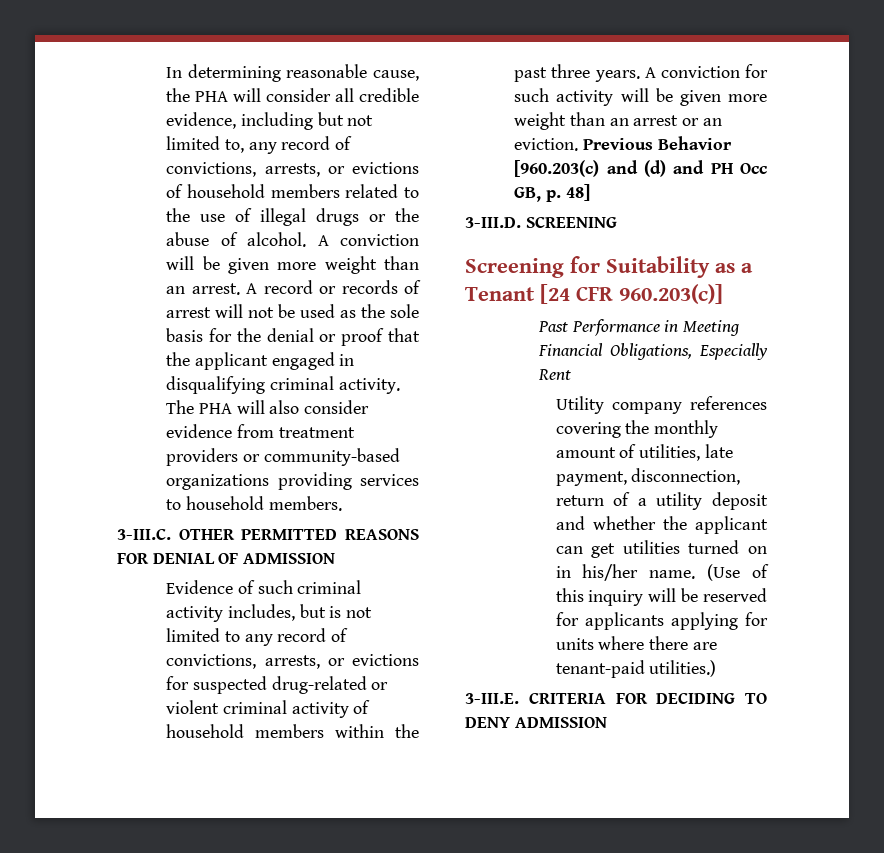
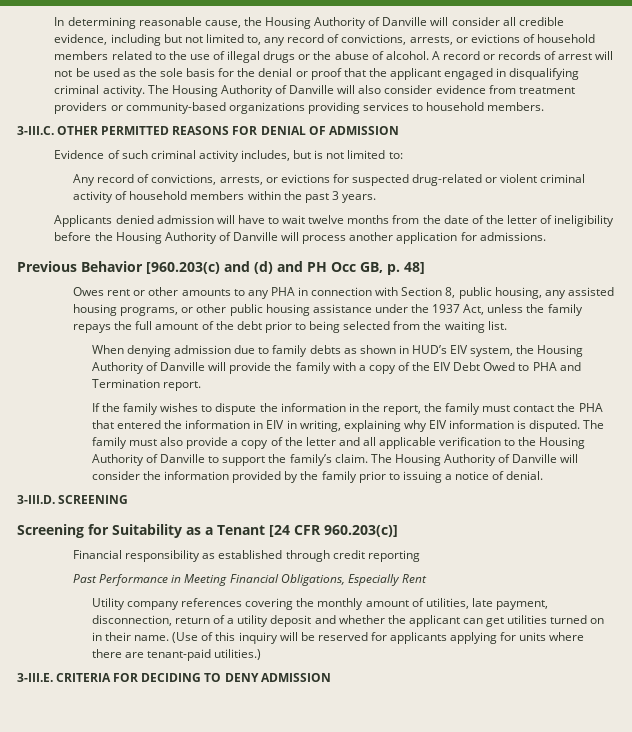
[195,91,229,102] PHA -> [264,17,428,29] Housing Authority of Danville
[340,234,419,246] [166,256,420,274] [166,283,258,295] conviction will be given more weight than an arrest. A -> (440, 55) none
[199,403,233,414] PHA -> [171,85,335,97] Housing Authority of Danville
[225,631,273,646] to any -> [388,152,403,159] [73,174,96,186] to: // Any
[551,64,591,78] three -> [331,191,339,200] 3
[644,64,768,78] [514,88,767,106] [514,112,722,130] [514,138,579,151] A conviction for such activity will be given more weight than an arrest or an eviction. -> [54,215,615,227] [54,232,546,244] // Applicants denied admission will have to wait twelve months from the date of the letter of ineligibility before the Housing Authority of Danville will process another application for admissions. //
(590, 192) none -> [73,287,614,299] [73,304,583,316] [73,321,507,333] [91,345,584,357] [91,362,581,374] [91,379,202,391] [91,403,603,415] [91,420,605,432] [91,437,586,449] [91,454,579,466] [91,471,544,483] // Owes rent or other amounts to any PHA in connection with Section 8, public housing, any assisted housing programs, or other public housing assistance under the 1937 Act, unless the family repays the full amount of the debt prior to being selected from the waiting list. // When denying admission due to family debts as shown in HUD’s EIV system, the Housing Authority of Danville will provide the family with a copy of the EIV Debt Owed to PHA and Termination report. // If the family wishes to dispute the information in the report, the family must contact the PHA that entered the information in EIV in writing, explaining why EIV information is disputed. The family must also provide a copy of the letter and all applicable verification to the Housing Authority of Danville to support the family’s claim. The Housing Authority of Danville will consider the information provided by the family prior to issuing a notice of denial.
(723, 294) none -> [73,550,420,562] // Financial responsibility as established through credit reporting
[582,564,639,581] his/her -> [105,632,132,641] their

